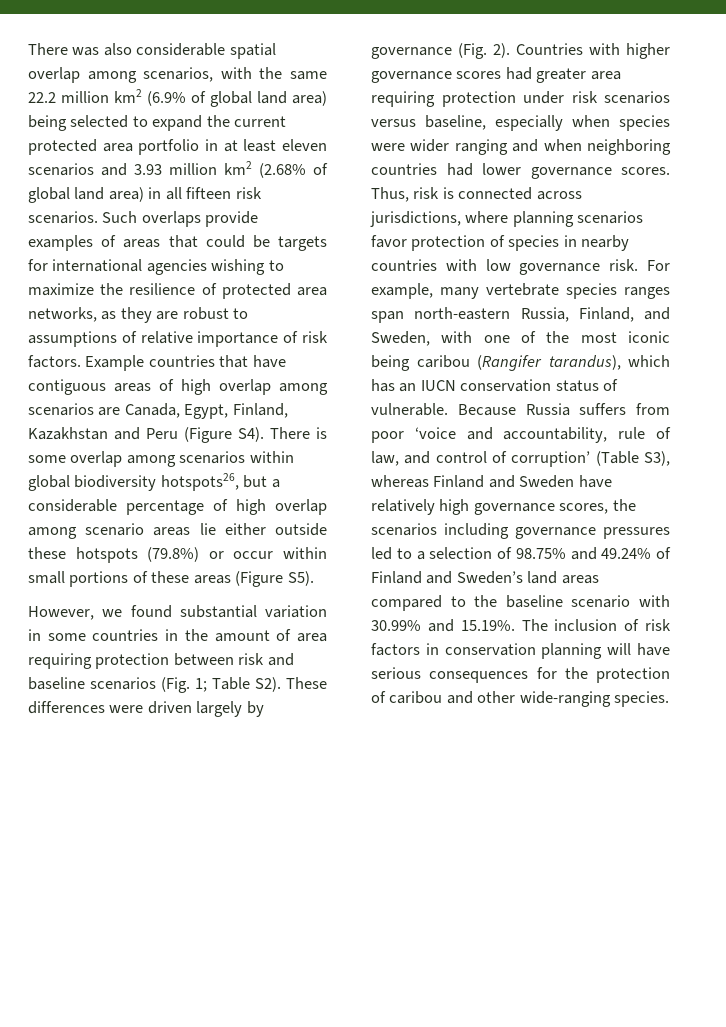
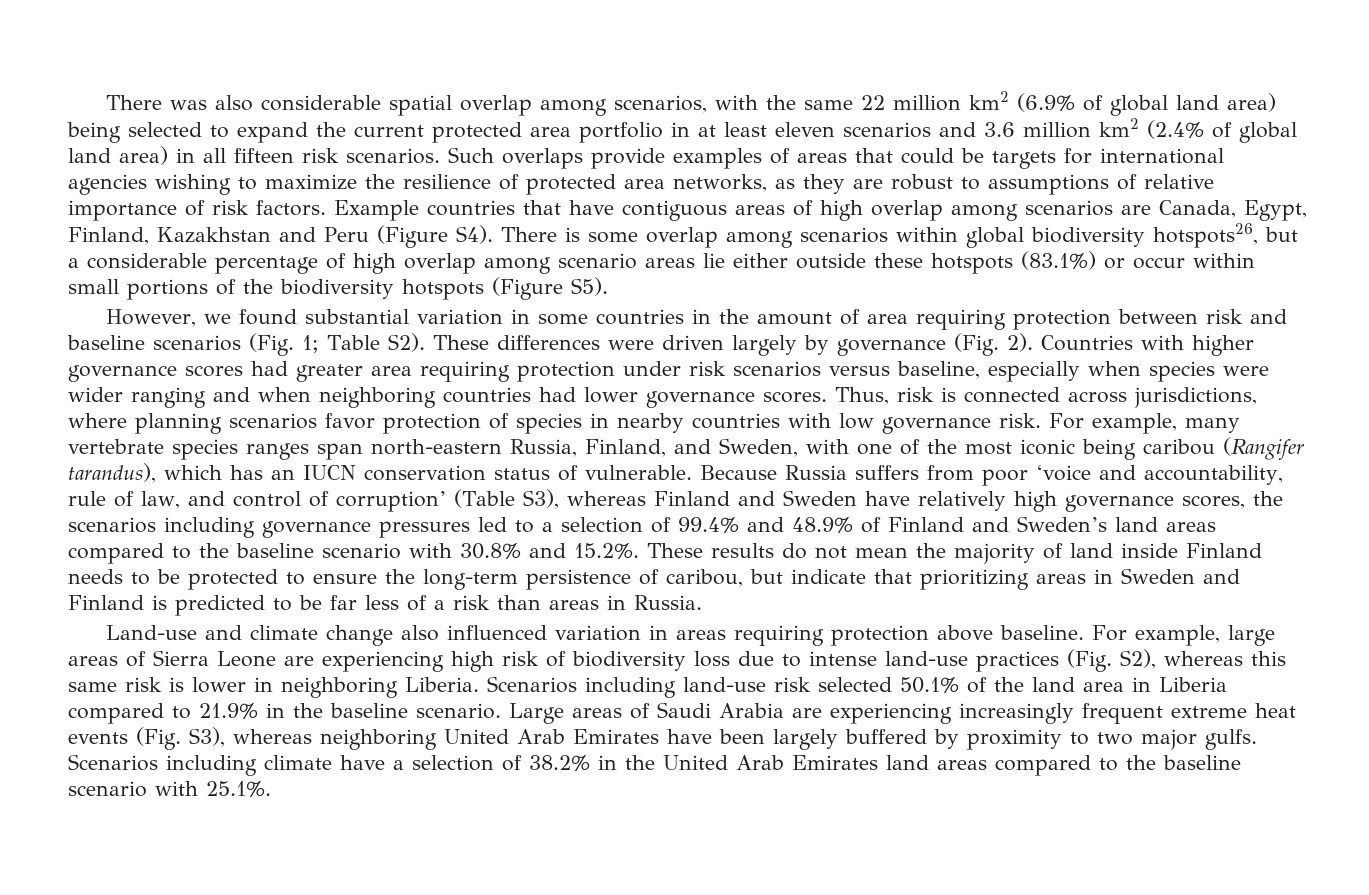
[28,92,56,103] 22.2 -> [861,95,886,110] 22
[134,161,306,178] 3.93 million km2 (2.68% -> [984,118,1204,139] 3.6 million km2 (2.4%
[147,547,200,562] (79.8%) -> [1021,251,1096,270] (83.1%)
[151,571,231,584] these areas -> [243,279,484,300] the biodiversity hotspots
[515,547,652,560] 98.75% and 49.24% -> [678,517,853,533] 99.4% and 48.9%
[371,619,671,632] [371,643,670,659] [371,667,670,683] [371,691,670,707] 30.99% and 15.19%. The inclusion of risk factors in conservation planning will have serious consequences for the protection of caribou and other wide-ranging species. -> [460,543,1262,564] [68,568,1240,590] [68,595,702,616] [106,625,1276,646] [68,649,1286,672] [68,676,1227,698] [68,702,1296,724] [68,727,1257,750] [68,754,1241,776] [68,781,271,797] 30.8% and 15.2%. These results do not mean the majority of land inside Finland needs to be protected to ensure the long-term persistence of caribou, but indicate that prioritizing areas in Sweden and Finland is predicted to be far less of a risk than areas in Russia. // Land-use and climate change also influenced variation in areas requiring protection above baseline. For example, large areas of Sierra Leone are experiencing high risk of biodiversity loss due to intense land-use practices (Fig. S2), whereas this same risk is lower in neighboring Liberia. Scenarios including land-use risk selected 50.1% of the land area in Liberia compared to 21.9% in the baseline scenario. Large areas of Saudi Arabia are experiencing increasingly frequent extreme heat events (Fig. S3), whereas neighboring United Arab Emirates have been largely buffered by proximity to two major gulfs. Scenarios including climate have a selection of 38.2% in the United Arab Emirates land areas compared to the baseline scenario with 25.1%.

